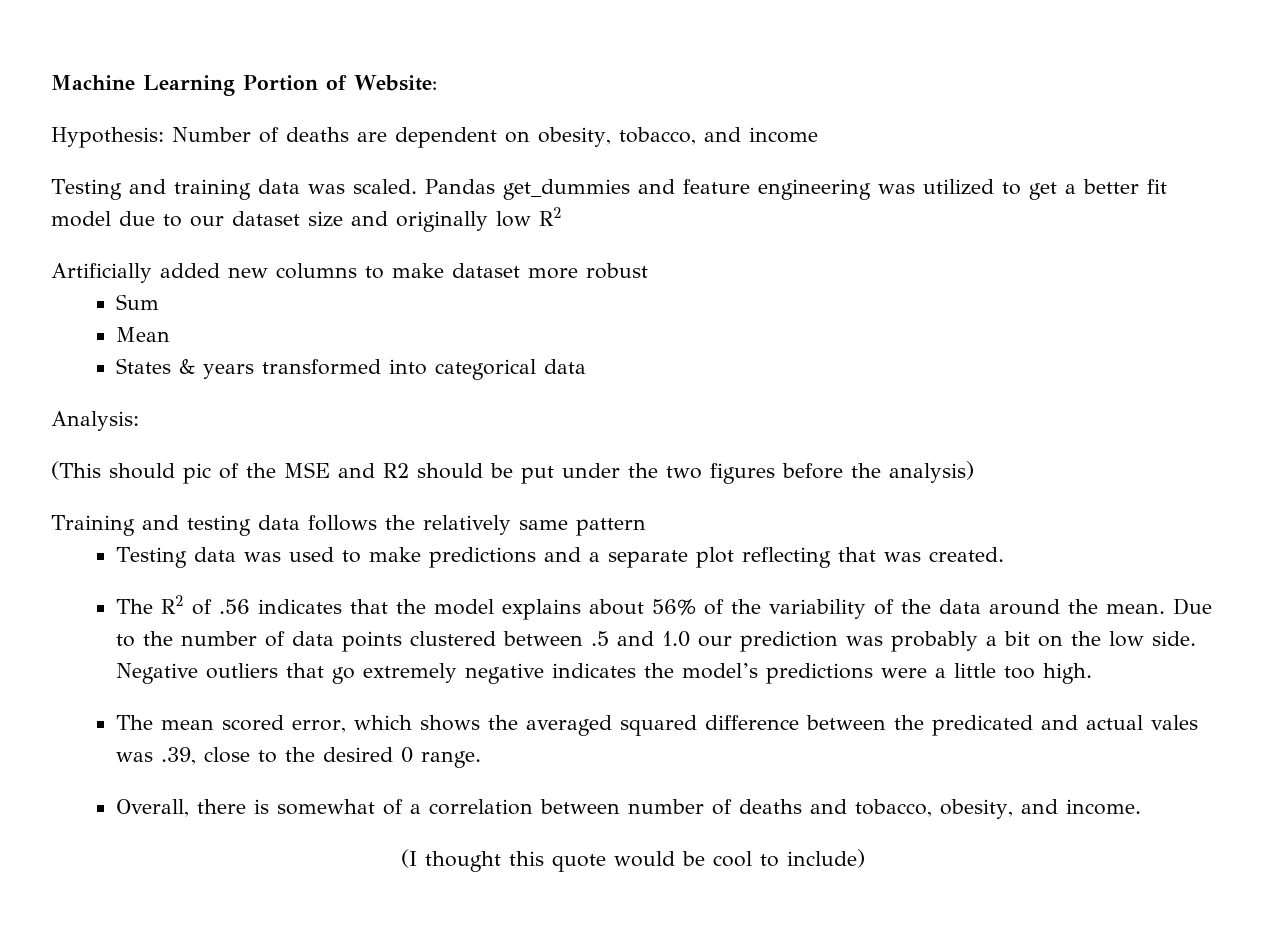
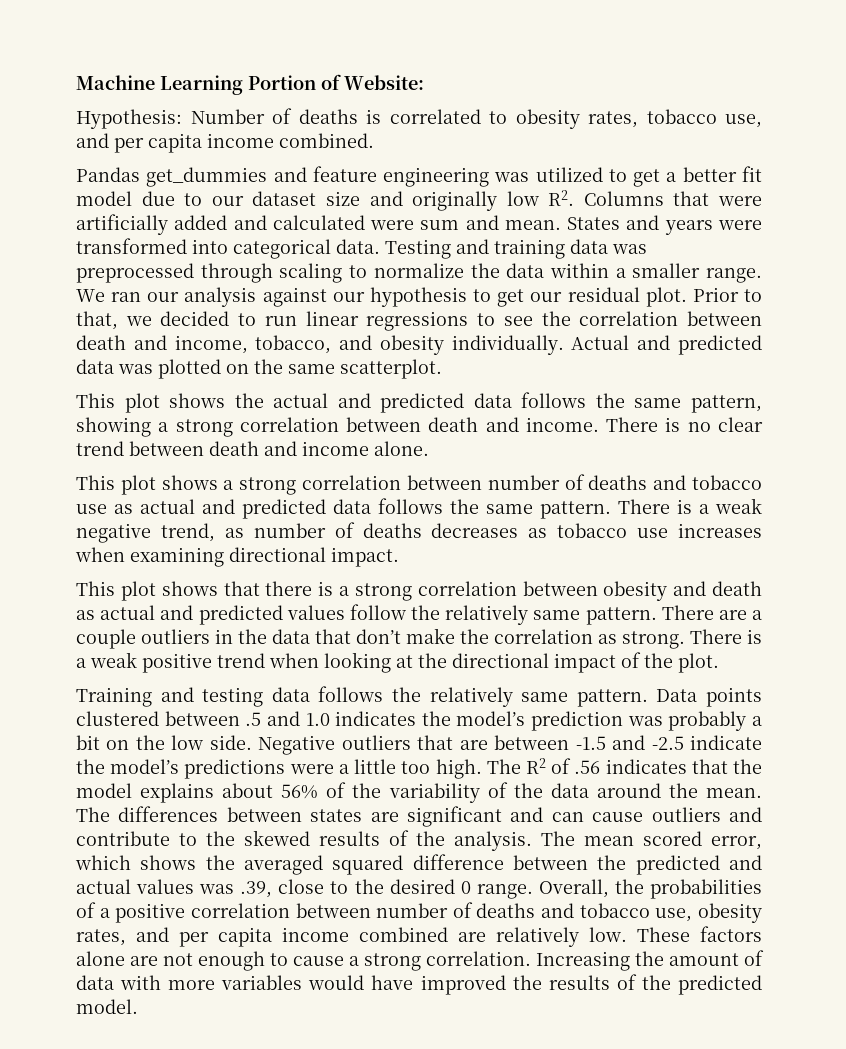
[357,127,818,148] [51,179,417,200] are dependent on obesity, tobacco, and income // Testing and training data was scaled. -> [366,109,762,129] [76,133,374,153] is correlated to obesity rates, tobacco use, and per capita income combined. //
[539,207,562,226] [51,263,648,283] [116,294,160,310] [116,327,171,342] [116,358,587,380] [51,411,139,431] [51,461,974,484] R2 // Artificially added new columns to make dataset more robust // Sum // Mean // States & years transformed into categorical data // Analysis: // (This should pic of the MSE and R2 should be put under the two figures before the analysis) -> [548,190,762,206] [76,214,762,235] [76,238,647,259] [76,263,762,283] [76,287,762,307] [76,311,763,331] [76,335,762,355] [76,359,442,379] [76,392,762,413] [76,417,763,437] [76,441,429,456] [76,474,763,495] [76,498,762,519] [76,522,762,543] [75,547,399,567] [76,581,763,601] [76,604,762,625] [76,628,762,649] [76,652,719,673] R2. Columns that were artificially added and calculated were sum and mean. States and years were transformed into categorical data. Testing and training data was preprocessed through scaling to normalize the data within a smaller range. We ran our analysis against our hypothesis to get our residual plot. Prior to that, we decided to run linear regressions to see the correlation between death and income, tobacco, and obesity individually. Actual and predicted data was plotted on the same scatterplot. // This plot shows the actual and predicted data follows the same pattern, showing a strong correlation between death and income. There is no clear trend between death and income alone. // This plot shows a strong correlation between number of deaths and tobacco use as actual and predicted data follows the same pattern. There is a weak negative trend, as number of deaths decreases as tobacco use increases when examining directional impact. // This plot shows that there is a strong correlation between obesity and death as actual and predicted values follow the relatively same pattern. There are a couple outliers in the data that don’t make the correlation as strong. There is a weak positive trend when looking at the directional impact of the plot.
[575,518,646,536] [116,547,1005,568] pattern // Testing data was used to make predictions and a separate plot reflecting that was created. // -> [576,687,763,707] [76,711,762,731] [76,735,762,755] [76,759,482,779] pattern. Data points clustered between .5 and 1.0 indicates the model’s prediction was probably a bit on the low side. Negative outliers that are between -1.5 and -2.5 indicate the model’s predictions were a little too high.
[1173,598,1213,615] [116,631,1197,652] [116,663,1093,684] Due to the number of data points clustered between .5 and 1.0 our prediction was probably a bit on the low side. Negative outliers that go extremely negative indicates the model’s predictions were a little too high. // -> [76,806,762,827] [76,830,532,851] The differences between states are significant and can cause outliers and contribute to the skewed results of the analysis.
[932,715,1034,736] predicated -> [635,855,720,875] predicted
[1151,715,1199,730] vales -> [136,879,195,894] values
[116,799,376,817] // Overall, there is somewhat -> [538,879,762,899] Overall, the probabilities
[429,799,1142,819] [401,849,865,872] correlation between number of deaths and tobacco, obesity, and income. // (I thought this quote would be cool to include) -> [115,902,762,923] [76,926,762,947] [76,950,764,971] [76,974,762,995] [76,999,138,1014] positive correlation between number of deaths and tobacco use, obesity rates, and per capita income combined are relatively low. These factors alone are not enough to cause a strong correlation. Increasing the amount of data with more variables would have improved the results of the predicted model.

